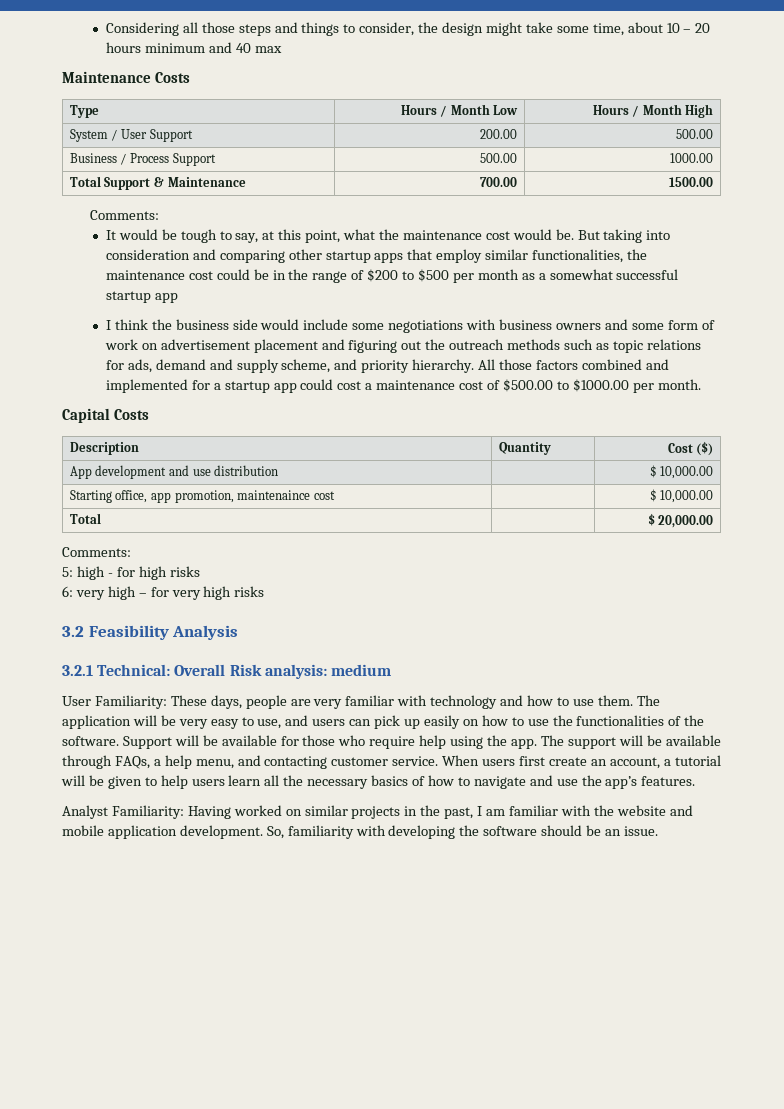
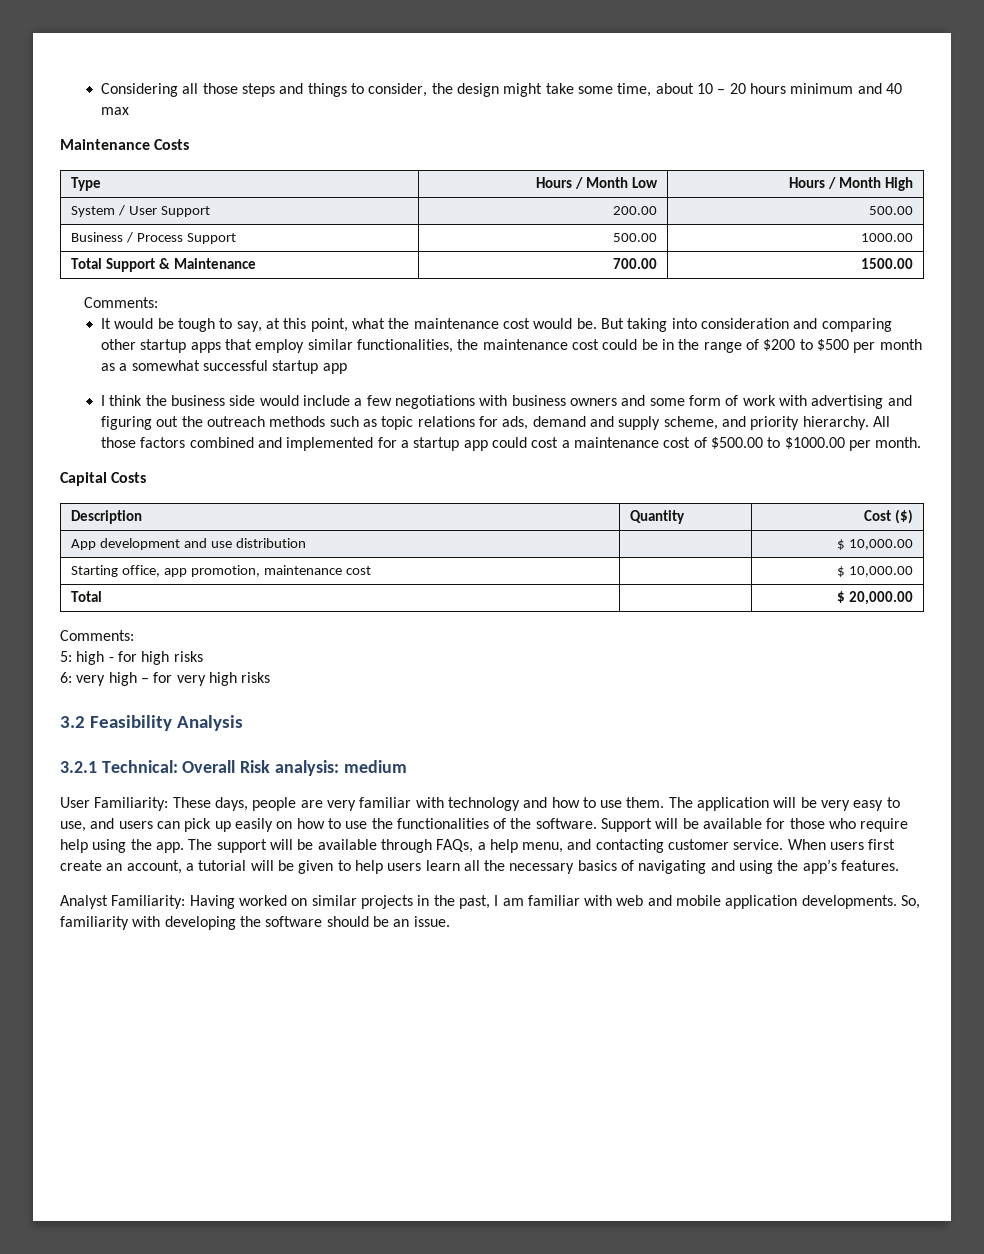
[352,323,385,330] some -> [354,395,392,406] a few
[141,339,318,353] on advertisement placement -> [778,395,884,409] with advertising
[237,490,311,500] maintenaince -> [264,565,343,575] maintenance
[427,775,578,789] how to navigate and use -> [638,860,774,874] navigating and using
[593,805,666,816] the website -> [616,895,644,906] web
[179,825,263,839] development. -> [801,895,897,909] developments.

